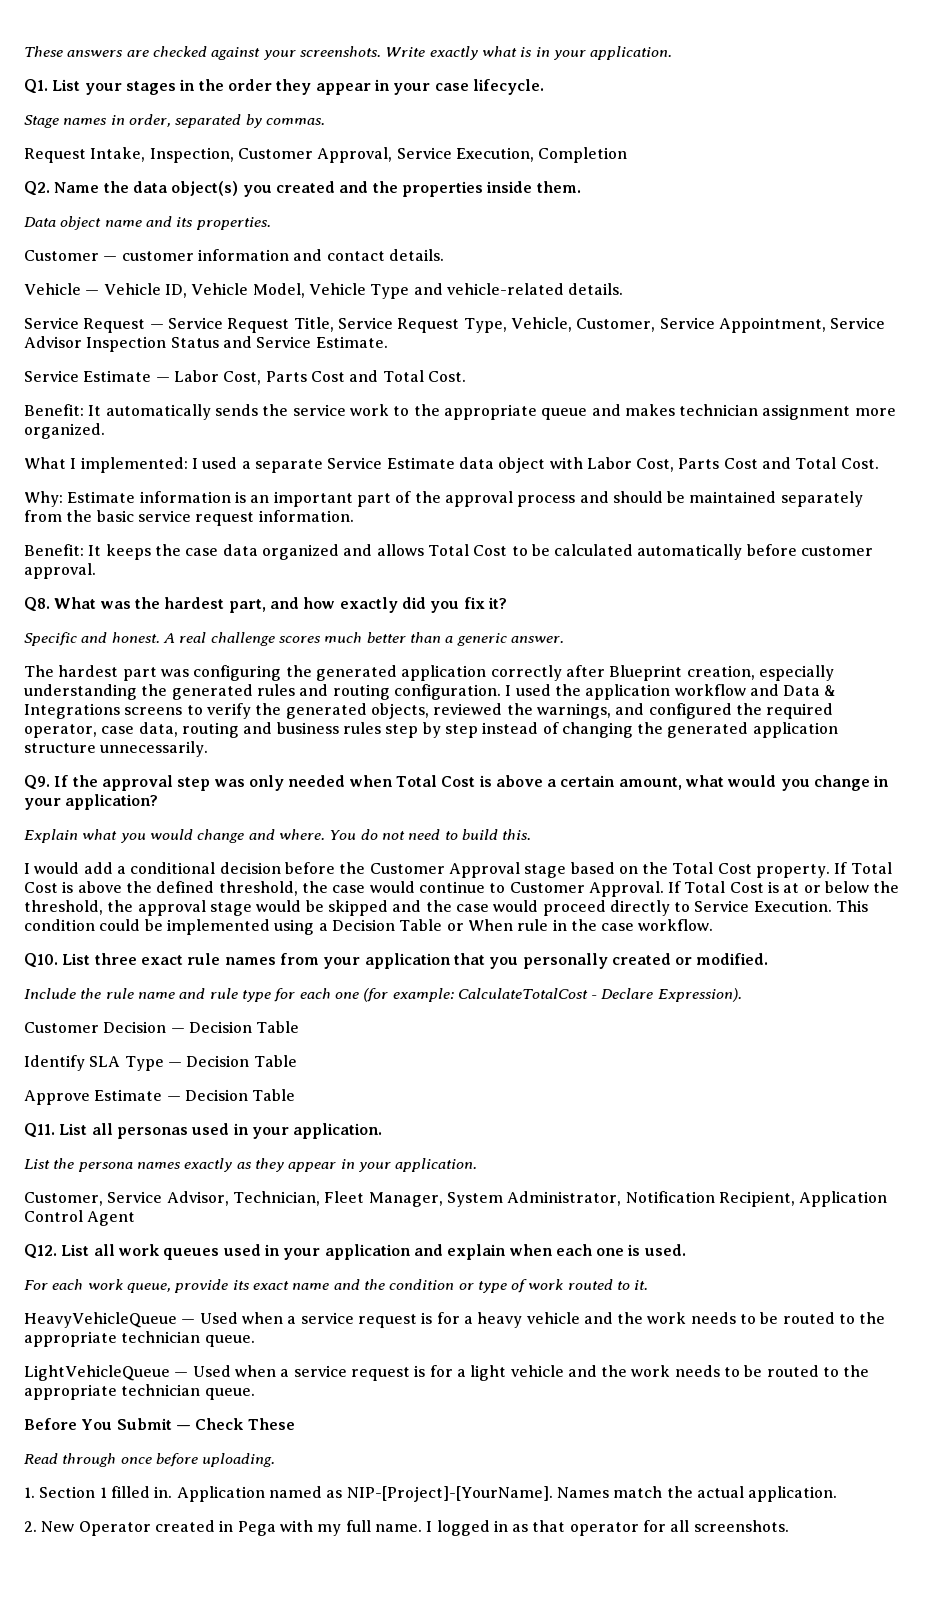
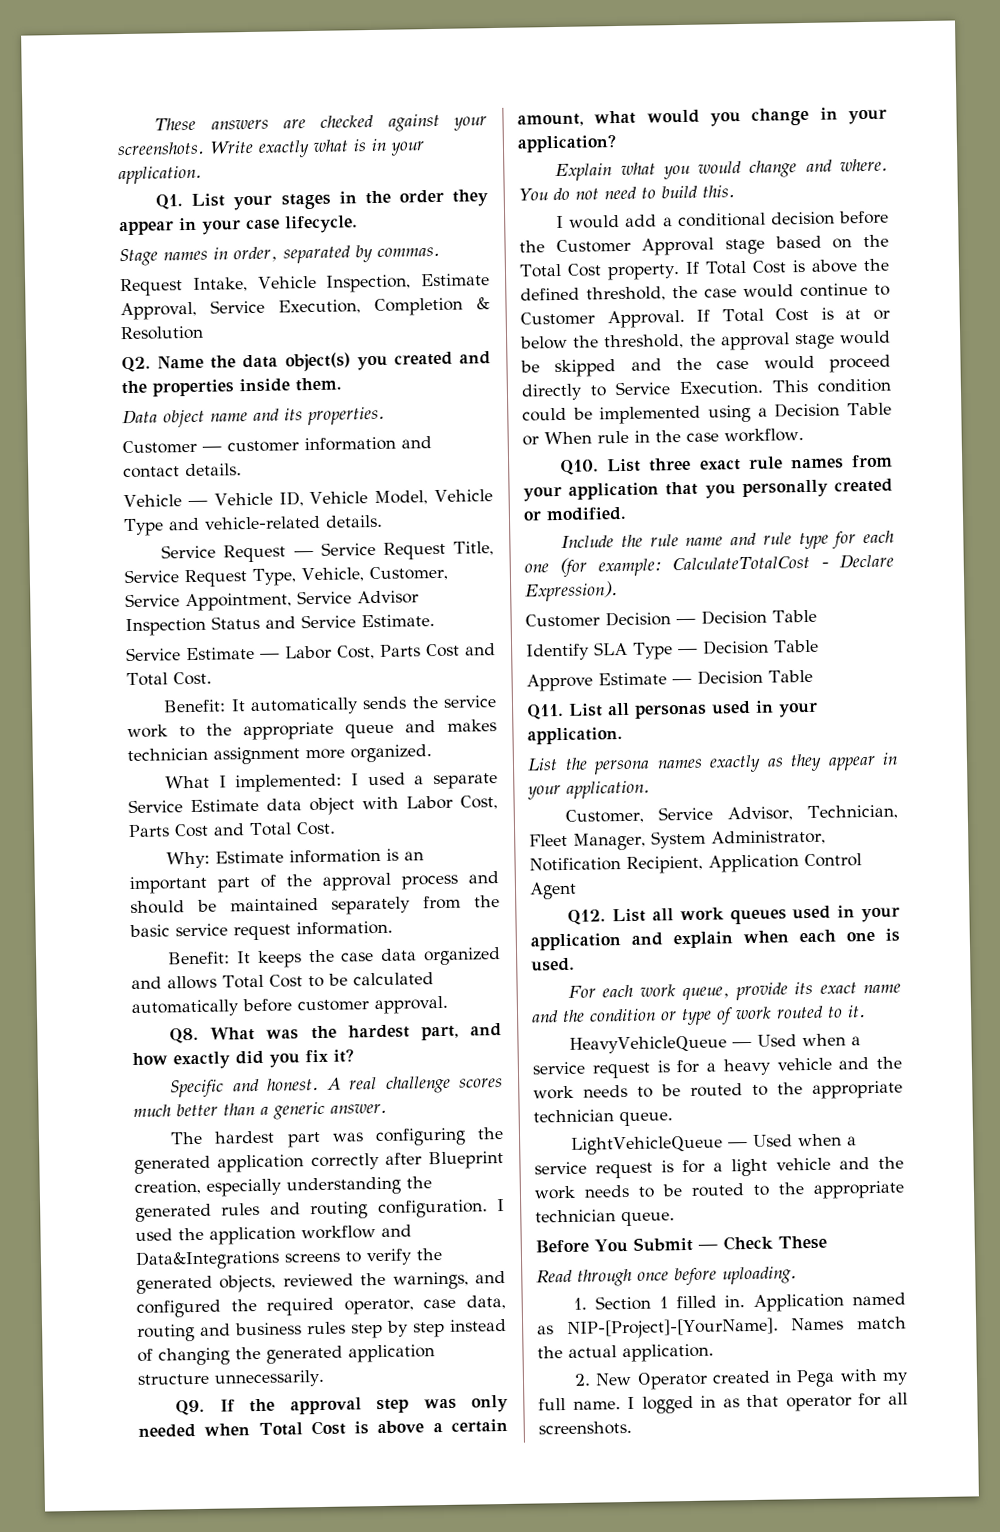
[149,147,313,163] Inspection, Customer -> [257,273,490,293] Vehicle Inspection, Estimate
(628, 155) none -> [476,297,490,310] [120,325,204,341] & Resolution
[783,685,837,696] [24,703,120,719] Data & Integrations -> [135,1249,280,1270] Data&Integrations

